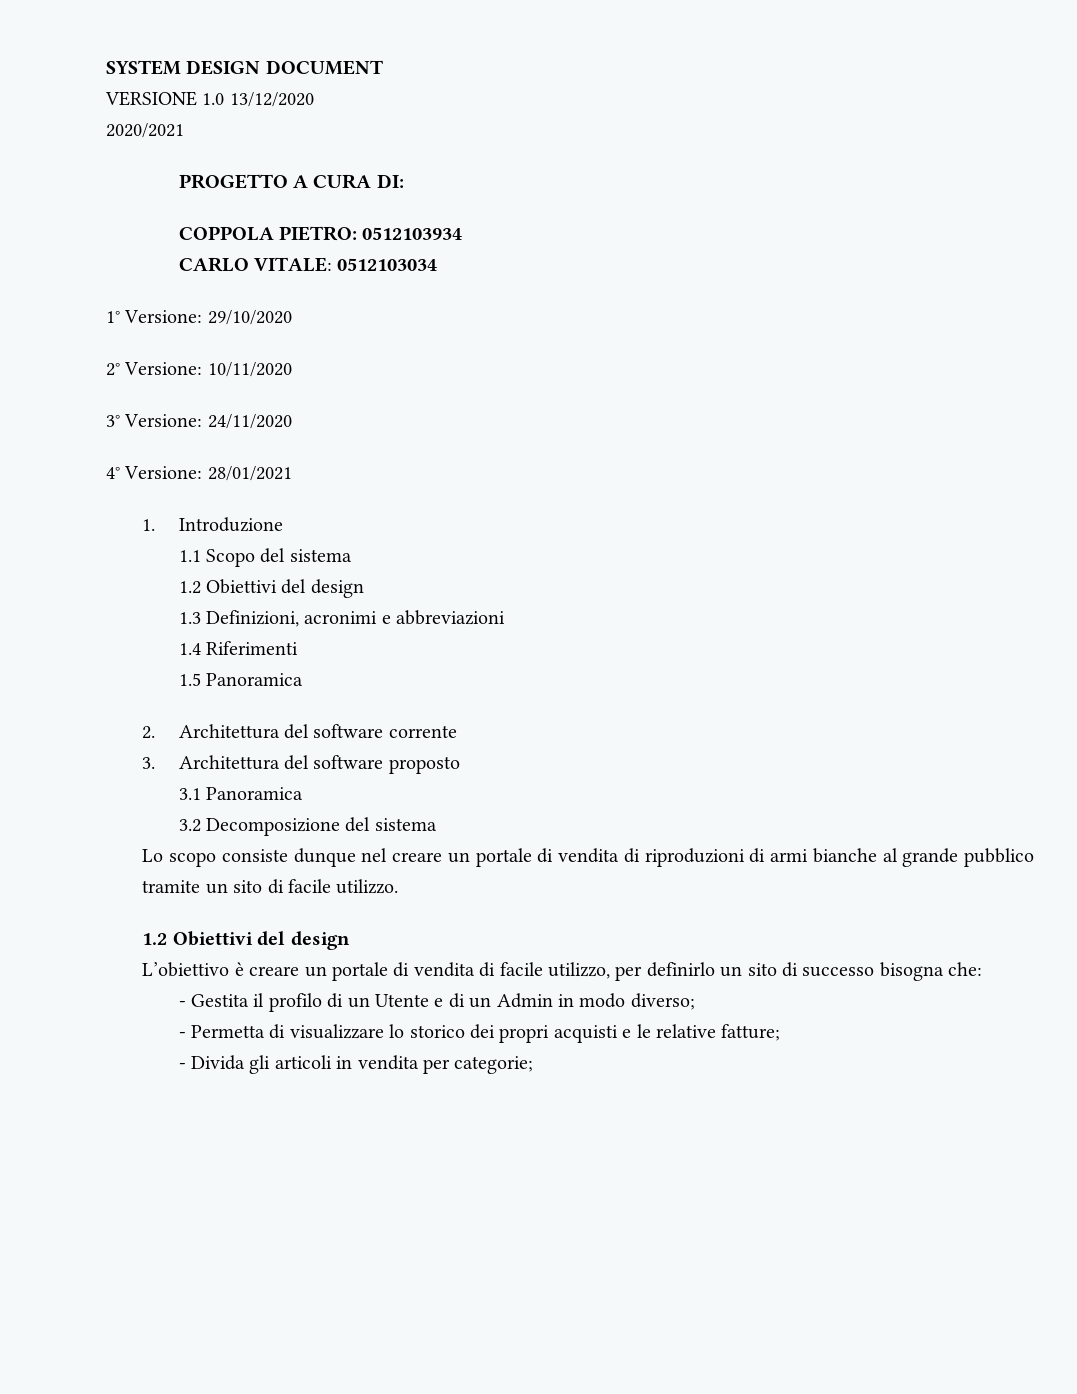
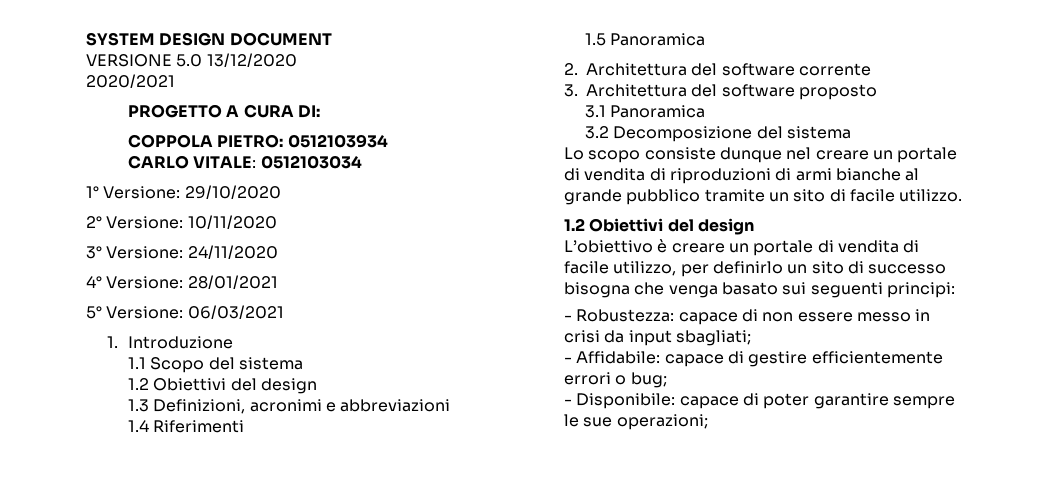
[202,93,225,105] 1.0 -> [176,54,203,67] 5.0
(292, 473) none -> [86,305,284,319] // 5° Versione: 06/03/2021
[948,962,983,976] [178,993,695,1012] [178,1024,781,1043] [178,1055,534,1074] che: // - Gestita il profilo di un Utente e di un Admin in modo diverso; // - Permetta di visualizzare lo storico dei propri acquisti e le relative fatture; // - Divida gli articoli in vendita per categorie; -> [634,282,955,298] [564,309,931,325] [564,330,751,346] [564,351,943,367] [564,372,667,388] [564,393,955,409] [564,414,708,430] che venga basato sui seguenti principi: // - Robustezza: capace di non essere messo in crisi da input sbagliati; // - Affidabile: capace di gestire efficientemente errori o bug; // - Disponibile: capace di poter garantire sempre le sue operazioni;

